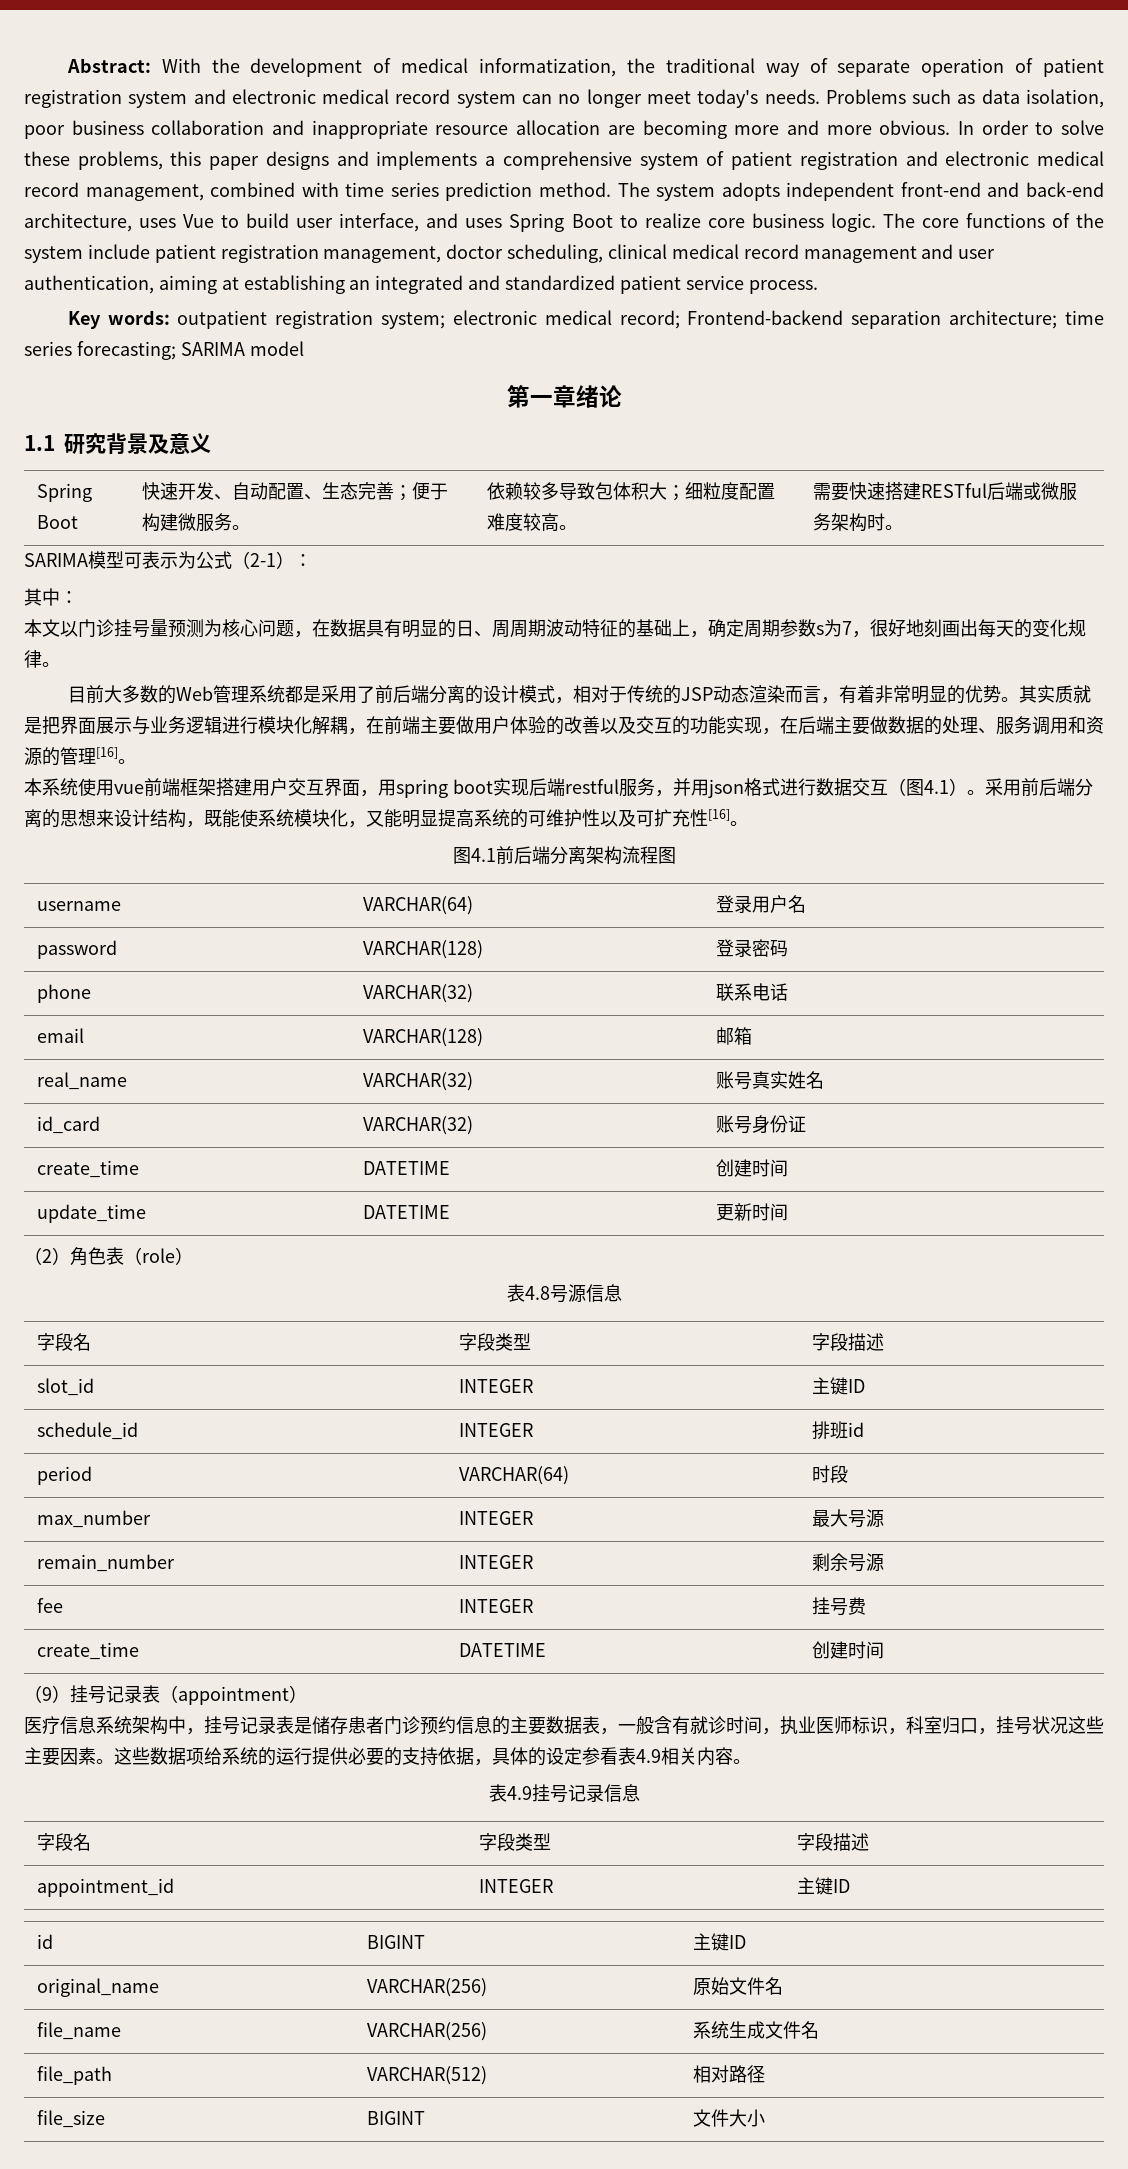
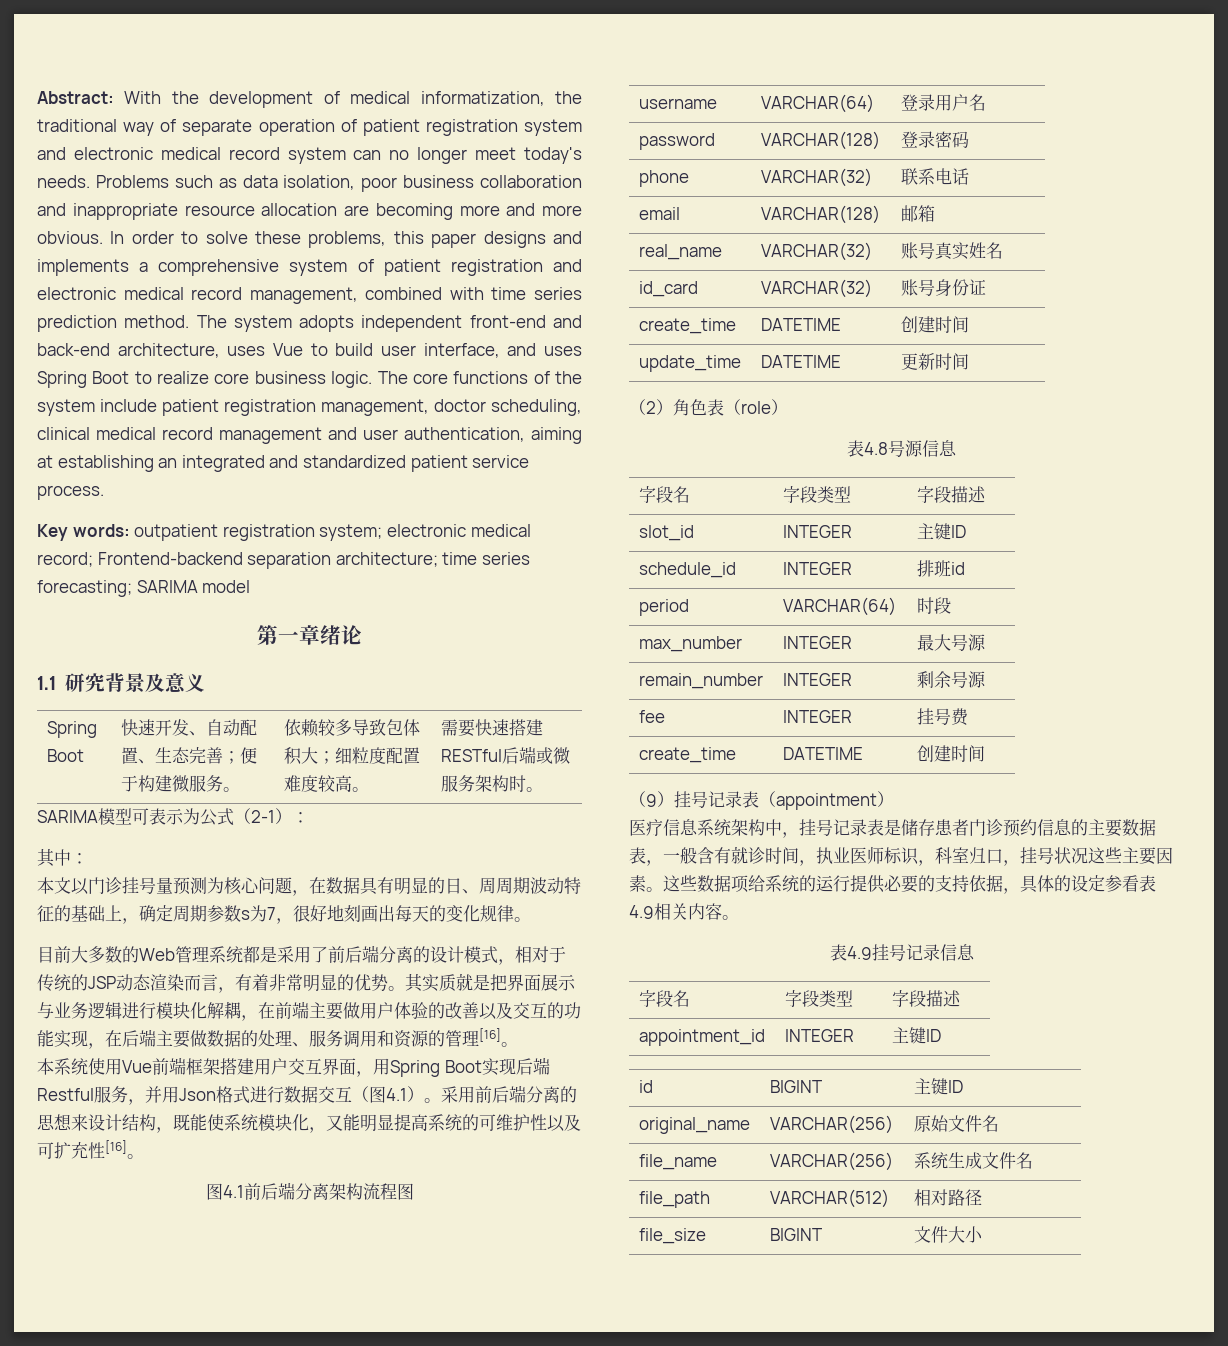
[114,784,144,794] vue -> [122,1060,152,1073] Vue
[396,779,493,798] spring boot -> [390,1060,482,1077] Spring Boot
[564,779,619,794] restful -> [37,1088,94,1101] Restful
[707,779,744,798] json -> [179,1088,216,1101] Json

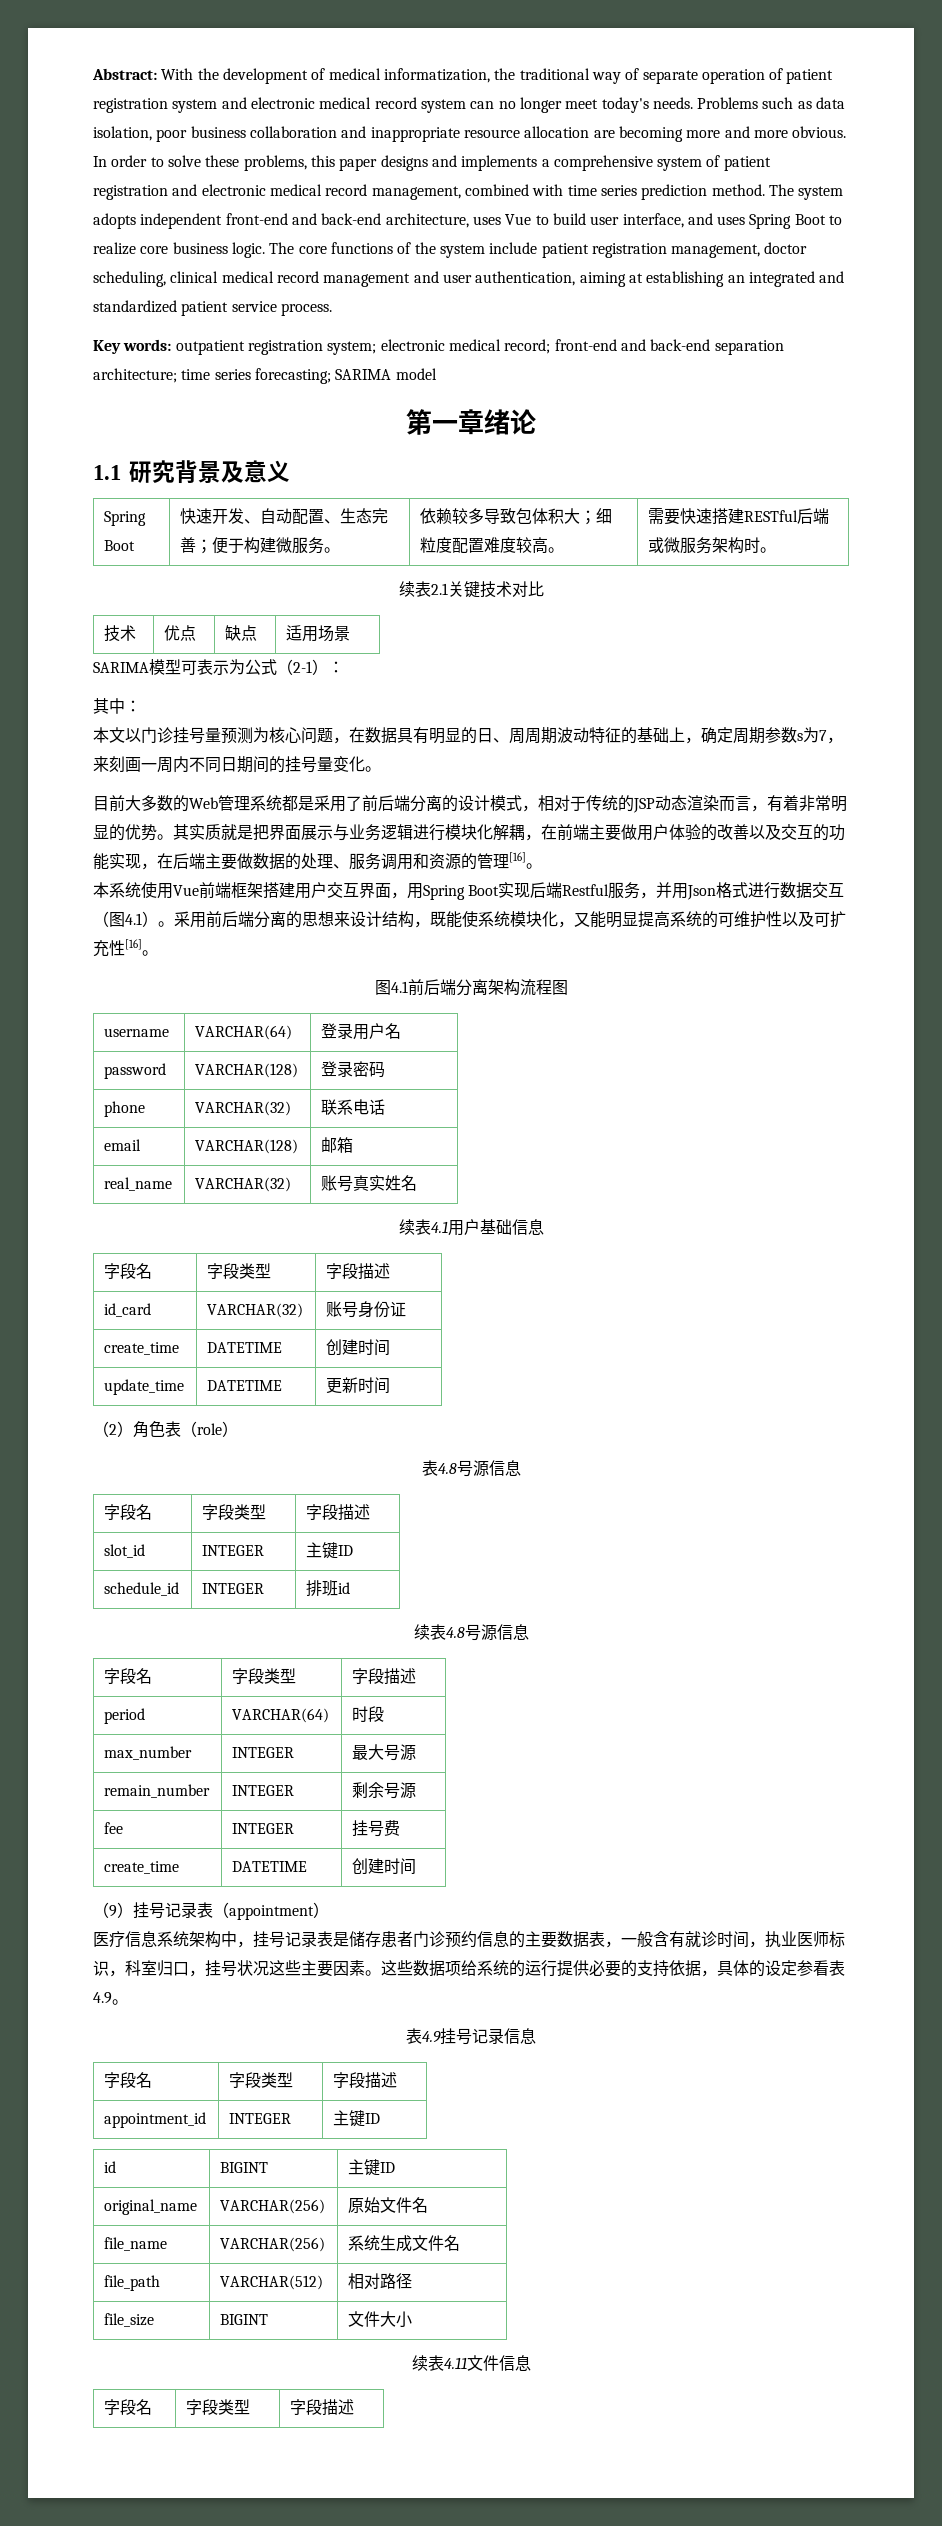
[97,552,243,565] Frontend-backend -> [554,339,711,351] front-end and back-end
(543, 789) none -> [398,581,544,598] [104,625,137,642] [164,625,197,641] [225,625,258,641] [286,625,351,642] // 续表2.1关键技术对比 // 技术 | 优点 | 缺点 | 适用场景
[293,905,514,922] 很好地刻画出每天的变化规律 -> [93,756,365,773] 来刻画一周内不同日期间的挂号量变化
(1003, 250) none -> [398,1219,544,1236] [104,1263,153,1279] [207,1263,272,1279] [326,1263,391,1280] // 续表4.1用户基础信息 // 字段名 | 字段类型 | 字段描述
(965, 568) none -> [413,1624,529,1641] [104,1668,153,1684] [232,1668,297,1684] [352,1668,417,1685] // 续表4.8号源信息 // 字段名 | 字段类型 | 字段描述
[654,903,722,920] 相关内容 -> (112, 1998) none
(983, 1234) none -> [411,2355,531,2371] [104,2399,153,2415] [186,2399,251,2415] [290,2399,355,2416] // 续表4.11文件信息 // 字段名 | 字段类型 | 字段描述

